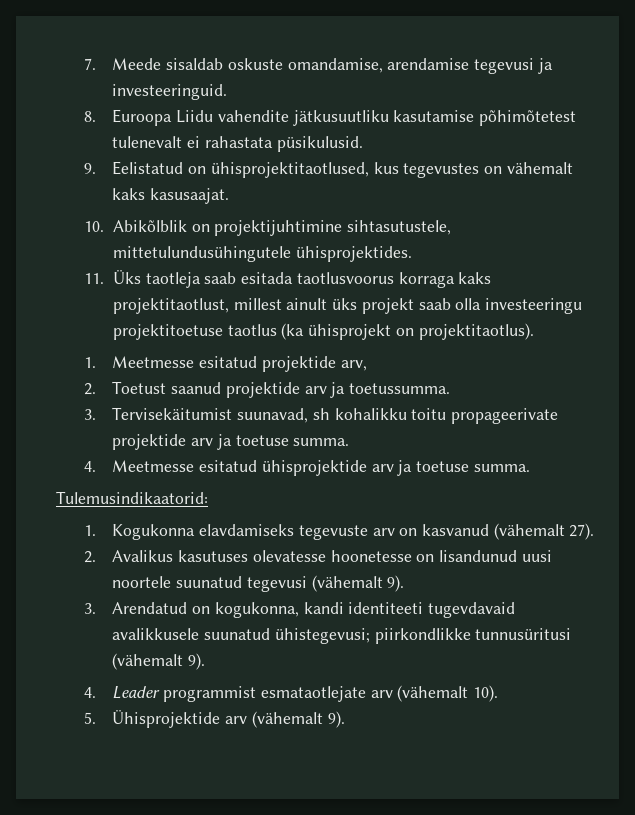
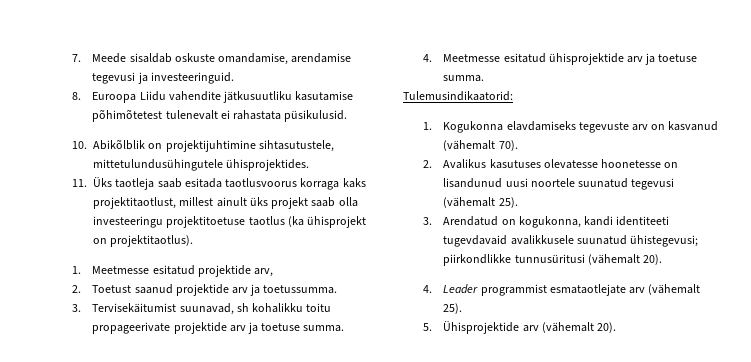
[84,161,573,178] [112,188,230,204] // 9. Eelistatud on ühisprojektitaotlused, kus tegevustes on vähemalt kaks kasusaajat. -> (348, 116) none
[569,523,595,540] 27). -> [498,140,518,151] 70).
[387,575,405,592] 9). -> [498,197,518,208] 25).
[188,653,206,670] 9). -> [642,254,662,265] 20).
[472,685,498,702] 10). -> [443,303,463,314] 25).
[327,711,345,728] 9). -> [596,322,616,333] 20).

